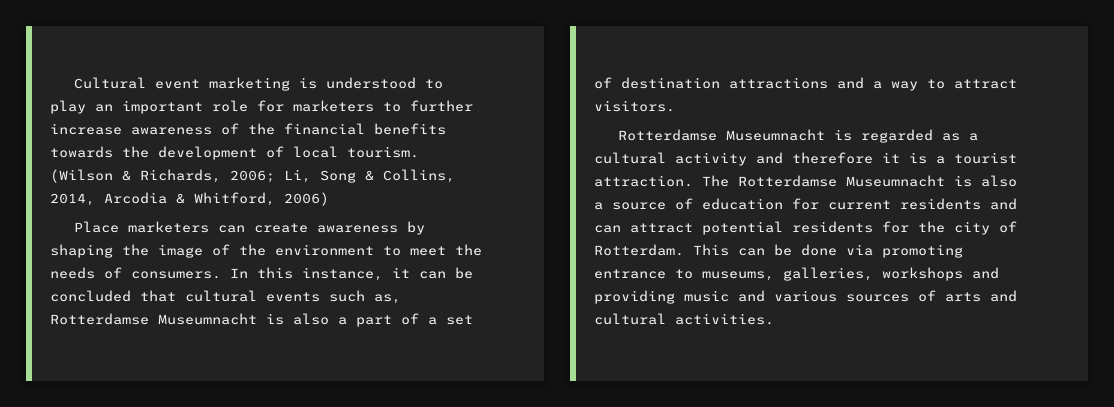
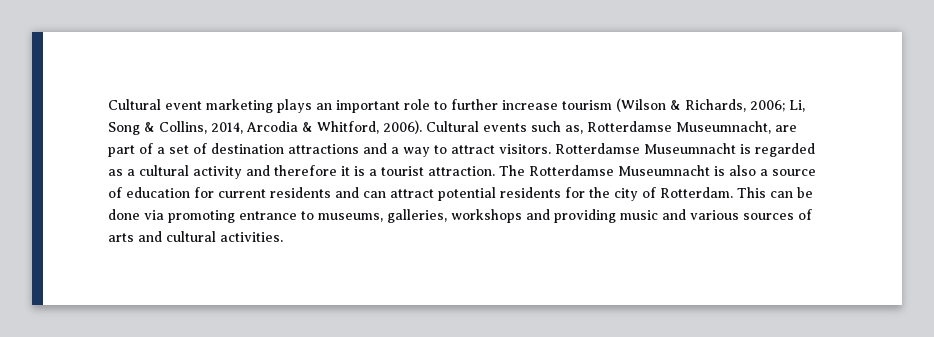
[299,77,444,89] [50,100,86,114] is understood to play -> [277,99,312,113] plays
[257,100,374,112] for marketers -> (430, 104) none
[131,123,446,135] [50,146,419,160] awareness of the financial benefits towards the development of local tourism. -> [562,100,612,110] tourism
[284,192,329,206] [74,221,426,235] [50,244,482,258] [50,267,473,281] [50,290,401,304] [50,313,347,325] 2006) // Place marketers can create awareness by shaping the image of the environment to meet the needs of consumers. In this instance, it can be concluded that cultural events such as, Rotterdamse Museumnacht is also a -> [383,120,797,134] 2006). Cultural events such as, Rotterdamse Museumnacht, are
(675, 106) // -> (551, 149) none

